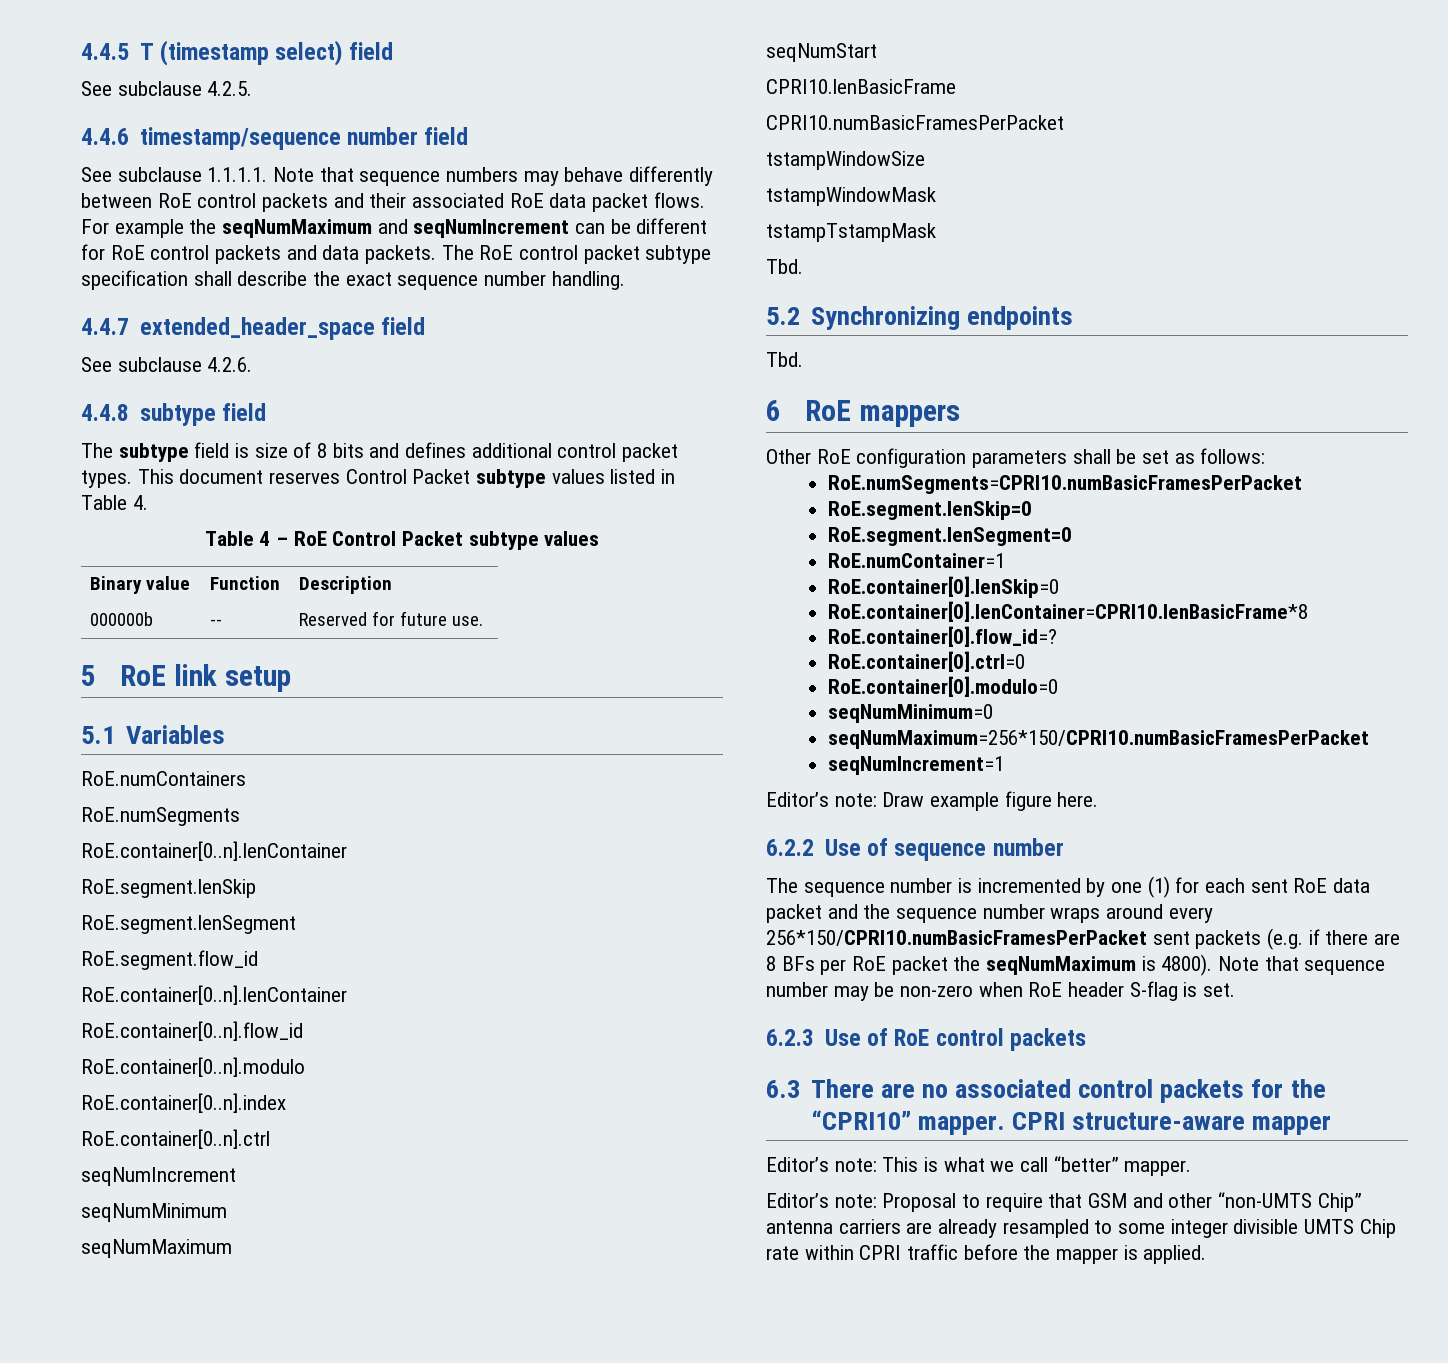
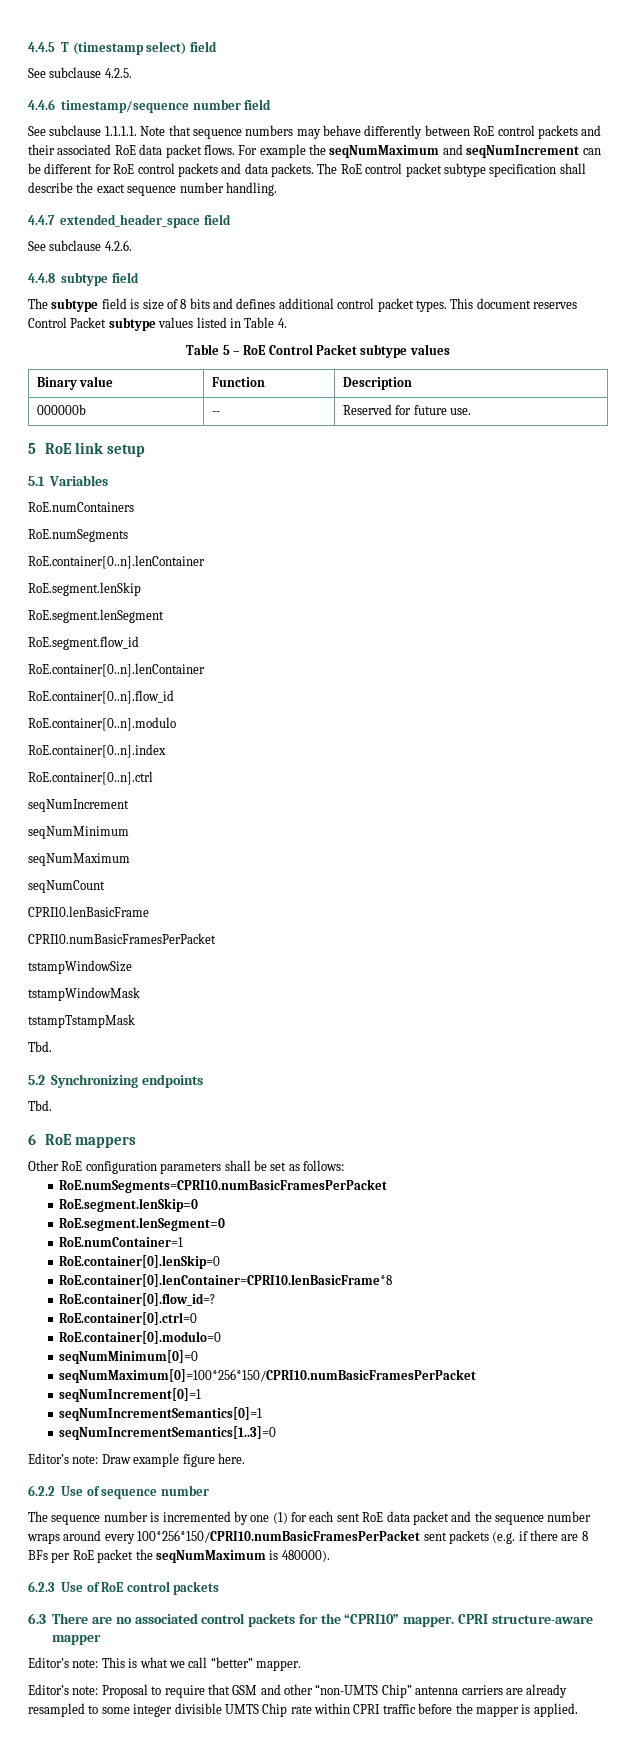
[259,531,271,546] 4 -> [222,345,230,355] 5
[766,43,877,62] seqNumStart -> [28,880,105,893] seqNumCount
[828,704,994,723] [828,730,1370,749] [828,756,1005,775] seqNumMinimum=0 // seqNumMaximum=256*150/CPRI10.numBasicFramesPerPacket // seqNumIncrement=1 -> [58,1350,198,1364] [58,1369,476,1383] [58,1388,201,1402] [58,1407,262,1421] [58,1426,276,1440] seqNumMinimum[0]=0 // seqNumMaximum[0]=100*256*150/CPRI10.numBasicFramesPerPacket // seqNumIncrement[0]=1 // seqNumIncrementSemantics[0]=1 // seqNumIncrementSemantics[1..3]=0
[766,930,1147,946] 256*150/CPRI10.numBasicFramesPerPacket -> [137,1530,421,1543] 100*256*150/CPRI10.numBasicFramesPerPacket
[1161,954,1386,976] [766,981,1236,1001] 4800). Note that sequence number may be non-zero when RoE header S-flag is set. -> [281,1550,330,1562] 480000).

